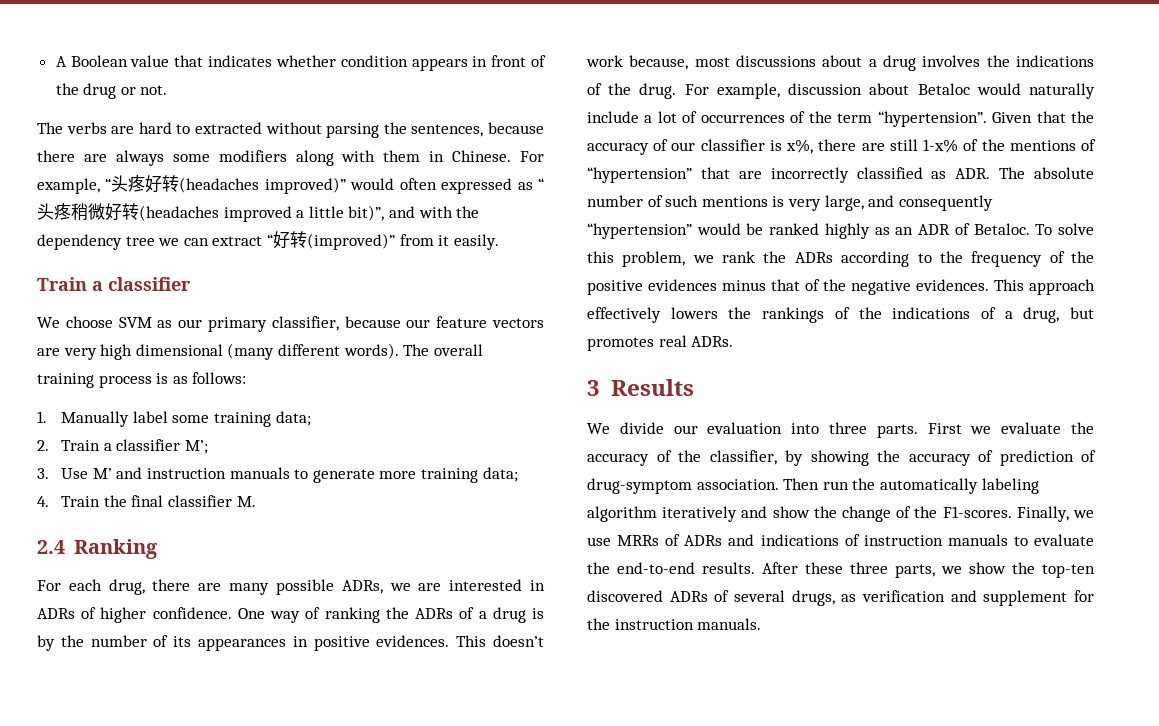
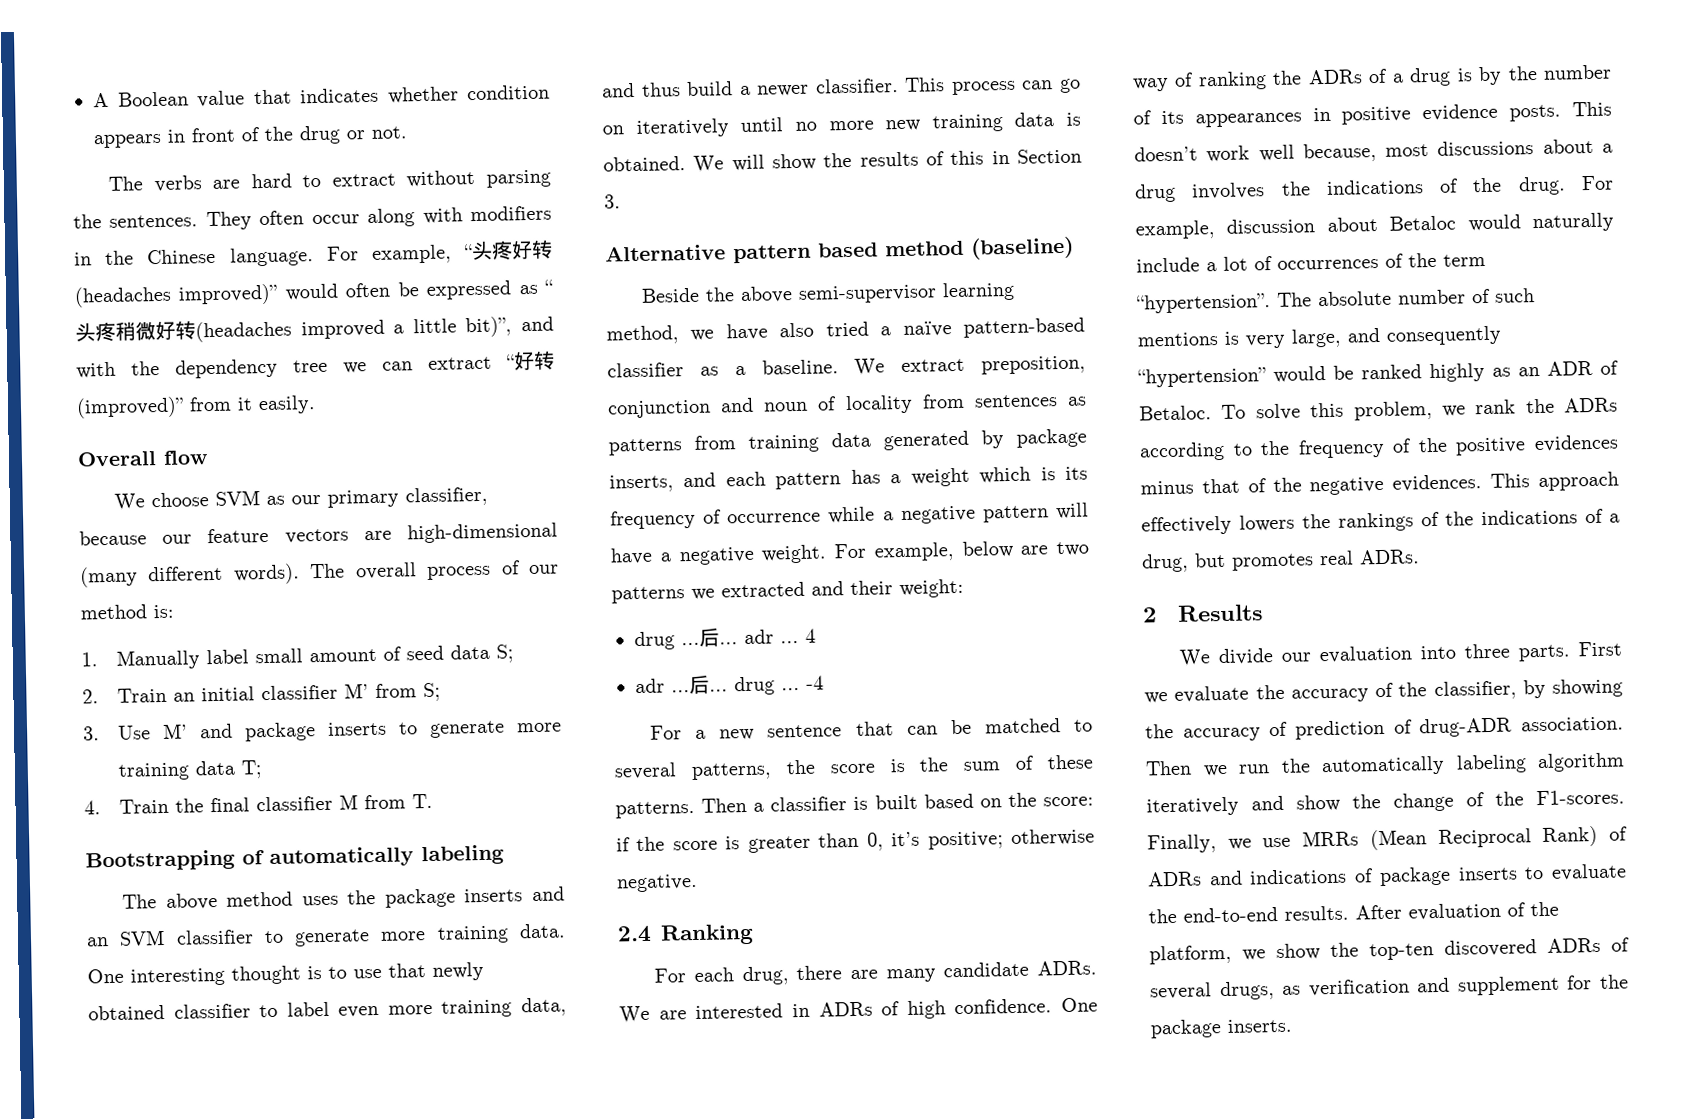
[194,122,262,134] extracted -> [331,173,396,187] extract
[411,122,544,137] [37,150,512,166] sentences, because there are always some modifiers along with them in Chinese. -> [109,205,552,231] [74,247,314,267] sentences. They often occur along with modifiers in the Chinese language.
(437, 184) none -> [397,282,419,297] be
[37,277,191,291] Train a classifier -> [77,450,208,467] Overall flow
[63,344,223,360] very high dimensional -> [407,522,558,544] high-dimensional
[37,372,247,388] [37,411,311,427] [37,439,209,454] training process is as follows: // 1. Manually label some training data; // 2. Train a classifier M’; -> [427,560,559,580] [80,604,174,620] [81,644,515,670] [82,682,442,704] process of our method is: // 1. Manually label small amount of seed data S; // 2. Train an initial classifier M’ from S;
[147,467,518,483] instruction manuals to generate more training data; -> [244,720,562,742] [118,760,264,781] package inserts to generate more training data T;
[236,496,256,507] M. -> [339,793,434,810] [85,844,504,872] [122,886,565,910] [86,923,566,947] [87,961,484,987] [88,997,567,1021] [601,77,1081,98] [602,112,1081,138] [603,148,1082,173] [604,194,621,209] [605,236,1074,264] [641,281,1016,304] [606,317,1085,345] [607,355,1086,378] [607,393,1087,419] [608,428,1087,456] [609,466,1088,493] [610,502,1089,530] [610,540,1089,566] [611,578,964,604] [634,627,816,651] [635,674,824,696] [650,718,1093,741] [614,754,1093,781] [615,792,1094,819] [616,828,1095,853] [616,873,698,893] M from T. // Bootstrapping of automatically labeling // The above method uses the package inserts and an SVM classifier to generate more training data. One interesting thought is to use that newly obtained classifier to label even more training data, and thus build a newer classifier. This process can go on iteratively until no more new training data is obtained. We will show the results of this in Section 3. // Alternative pattern based method (baseline) // Beside the above semi-supervisor learning method, we have also tried a naïve pattern-based classifier as a baseline. We extract preposition, conjunction and noun of locality from sentences as patterns from training data generated by package inserts, and each pattern has a weight which is its frequency of occurrence while a negative pattern will have a negative weight. For example, below are two patterns we extracted and their weight: // drug ...后... adr ... 4 // adr ...后... drug ... -4 // For a new sentence that can be matched to several patterns, the score is the sum of these patterns. Then a classifier is built based on the score: if the score is greater than 0, it’s positive; otherwise negative.
[275,579,411,595] possible ADRs, we -> [943,960,1097,978] [619,1005,650,1024] candidate ADRs. We
[100,607,147,623] higher -> [906,1000,946,1020] high
[376,635,450,647] evidences. -> [1422,103,1562,122] evidence posts.
(623, 61) none -> [1258,144,1295,162] well
[992,111,1094,123] [587,139,1096,155] [587,167,991,183] Given that the accuracy of our classifier is x%, there are still 1-x% of the mentions of “hypertension” that are incorrectly classified as ADR. -> (1271, 303) none
[587,380,600,396] 3 -> [1142,607,1157,623] 2
[587,478,692,494] drug-symptom -> [1419,717,1513,738] drug-ADR
(820, 484) none -> [1202,764,1228,777] we
(660, 540) none -> [1369,825,1599,851] (Mean Reciprocal Rank)
[863,534,1008,546] instruction manuals -> [1378,866,1518,887] package inserts
[805,562,935,578] these three parts, -> [1408,901,1559,921] [1149,944,1232,965] evaluation of the platform,
[614,618,762,630] instruction manuals. -> [1150,1018,1292,1039] package inserts.

